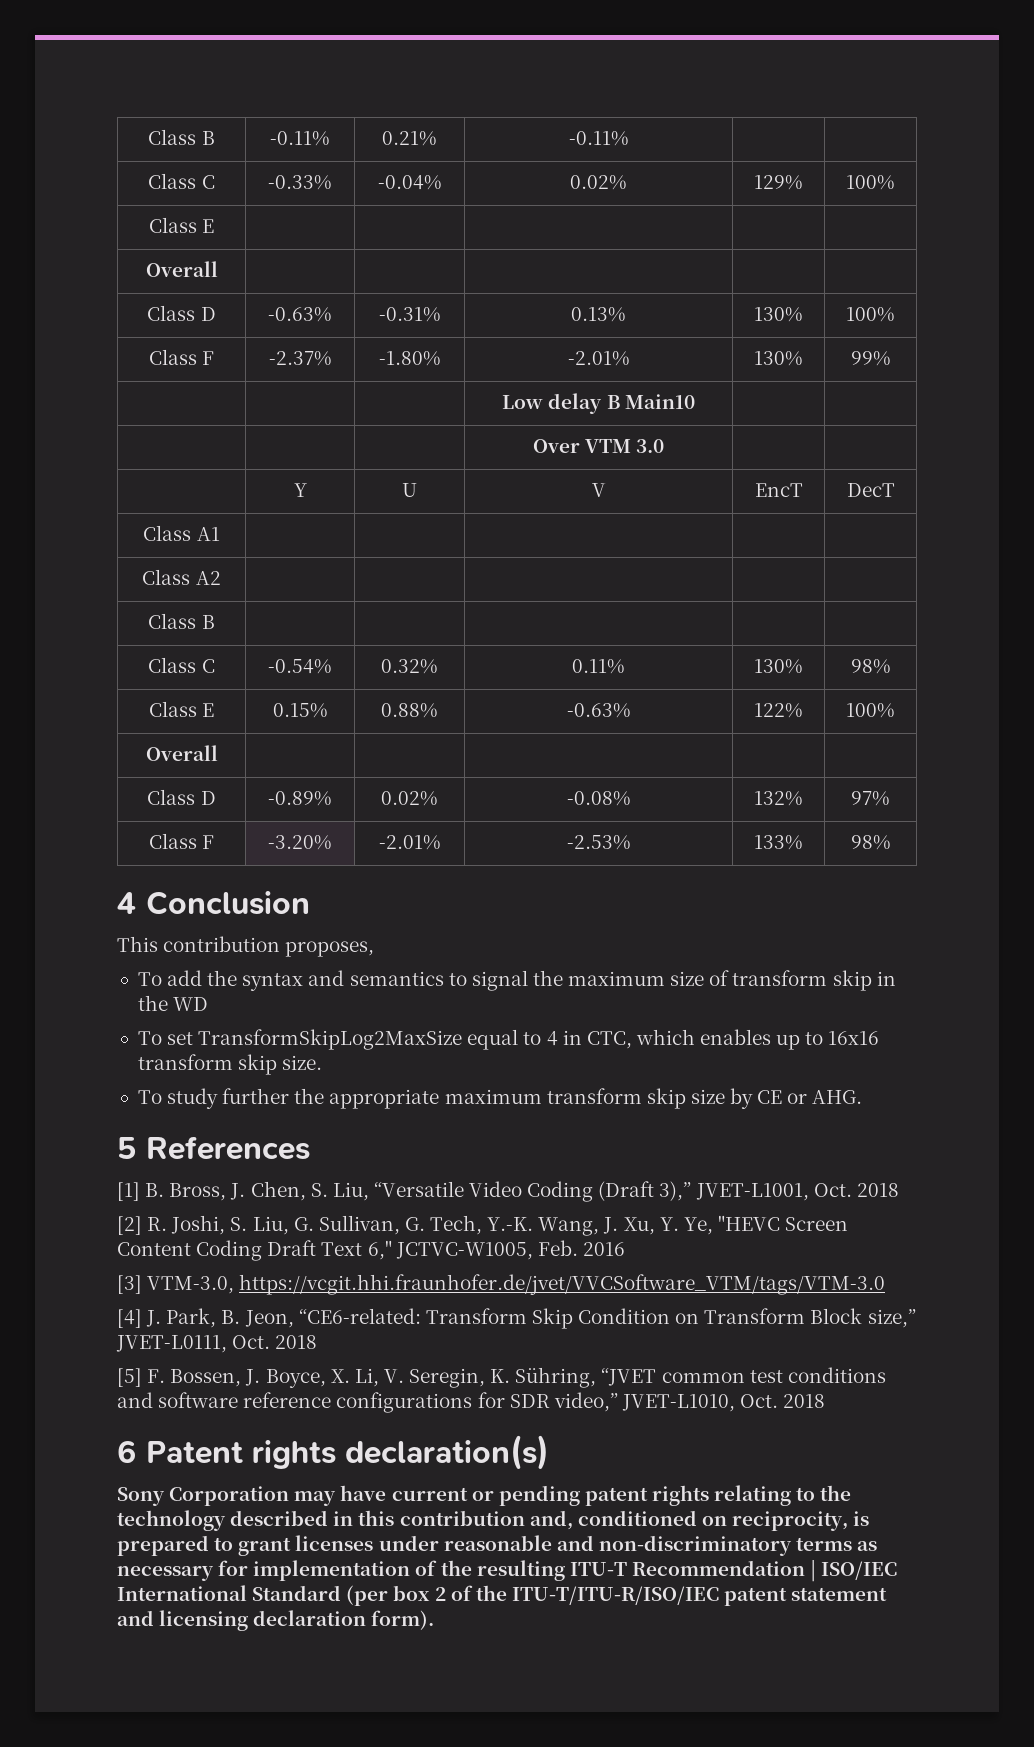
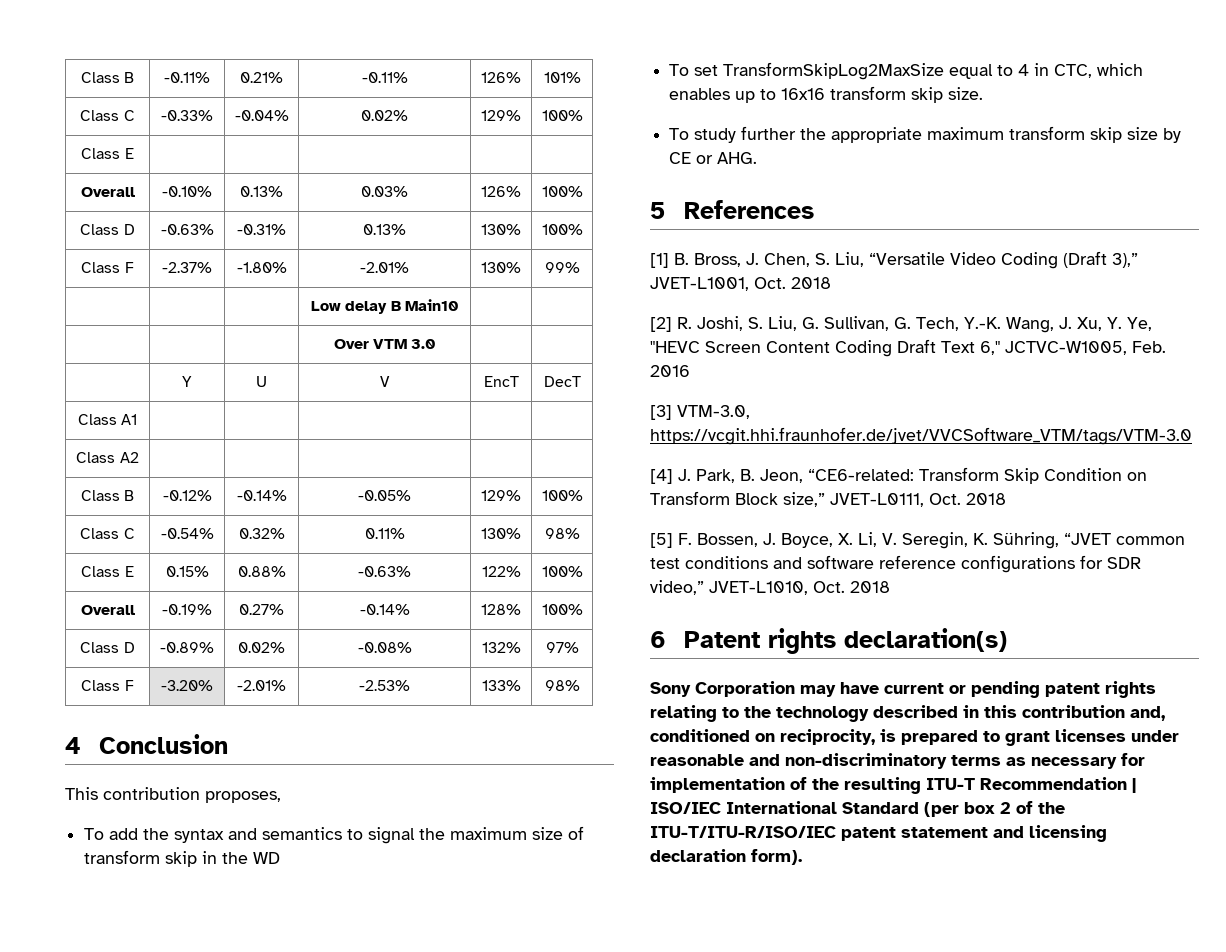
(629, 138) | -> [481,72,521,83] [543,72,581,83] 126% | 101%
(218, 269) | | | | -> [162,186,212,197] [240,186,283,197] [361,186,408,197] [481,186,521,197] [541,186,583,197] -0.10% | 0.13% | 0.03% | 126% | 100%
(215, 622) | | | | -> [162,490,212,501] [236,490,287,501] [358,490,411,501] [481,490,521,501] [541,490,583,501] -0.12% | -0.14% | -0.05% | 129% | 100%
(218, 753) | | | | -> [162,604,212,615] [239,604,284,615] [359,604,410,615] [481,604,521,615] [541,604,583,615] -0.19% | 0.27% | -0.14% | 128% | 100%

